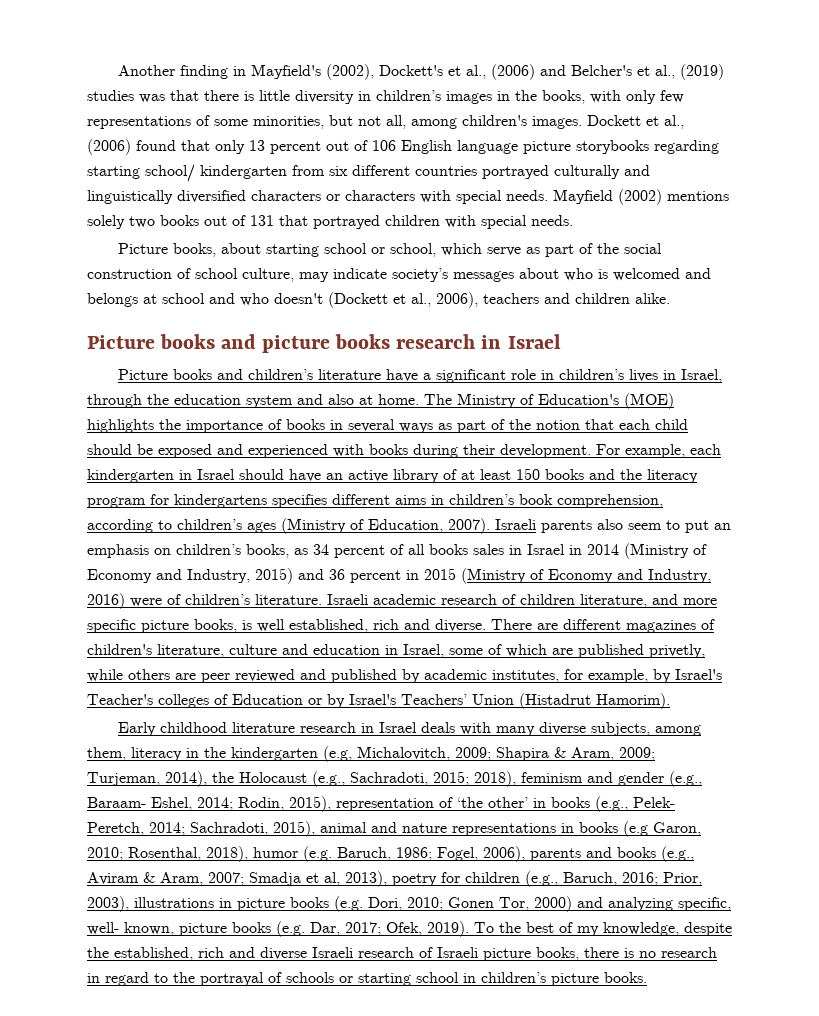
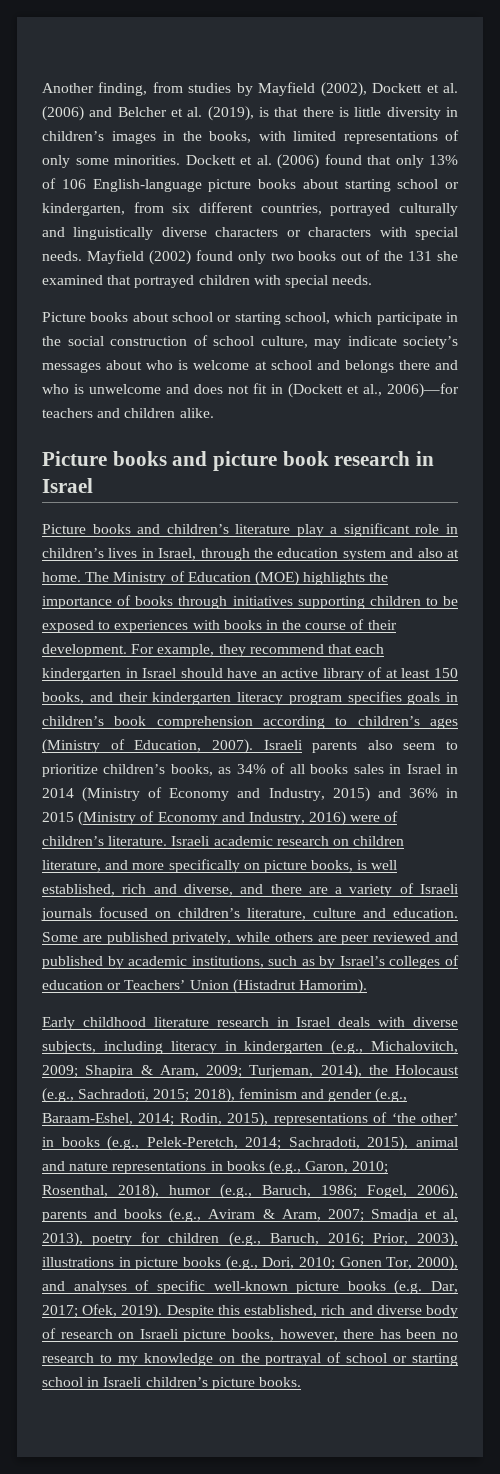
[179,64,724,80] [87,90,165,103] finding in Mayfield's (2002), Dockett's et al., (2006) and Belcher's et al., (2019) studies was -> [98,82,459,97] [42,106,269,121] finding, from studies by Mayfield (2002), Dockett et al. (2006) and Belcher et al. (2019), is
[626,90,684,104] [87,115,684,129] only few representations of some minorities, but not all, among children's images. Dockett et al., -> [293,130,459,144] [42,155,272,168] limited representations of only some minorities. Dockett et al.
[249,140,719,154] [87,164,287,182] 13 percent out of 106 English language picture storybooks regarding starting school/ kindergarten -> [429,155,458,165] [42,178,459,192] [42,203,125,216] 13% of 106 English-language picture books about starting school or kindergarten,
[415,166,477,176] countries -> [260,203,322,215] countries,
[177,190,246,203] diversified -> [161,227,207,237] diverse
[667,191,729,201] [87,215,125,229] mentions solely -> [195,250,266,264] found only
[250,215,274,226] 131 -> [384,251,459,261] [42,275,103,285] the 131 she examined
[172,243,385,257] books, about starting school or -> [90,312,281,325] books about school or starting
[486,243,593,257] serve as part of -> [376,312,458,325] participate in
[613,268,711,281] [87,293,323,307] welcomed and belongs at school and who doesn't -> [193,360,459,373] [42,383,283,394] welcome at school and belongs there and who is unwelcome and does not fit in
[436,292,478,308] 2006), -> [387,383,459,398] 2006)—for
[335,334,391,349] books -> [282,451,329,466] book
[385,369,418,382] have -> [296,524,324,537] play
[538,394,619,405] Education's -> [187,572,251,582] Education
[330,419,688,433] [87,444,458,458] in several ways as part of the notion that each child should be exposed and experienced with books during -> [178,596,458,609] [42,619,365,633] through initiatives supporting children to be exposed to experiences with books in the course of
(685, 451) none -> [218,644,352,657] they recommend that
[545,469,698,483] [87,494,426,508] books and the literacy program for kindergartens specifies different aims -> [42,691,441,705] books, and their kindergarten literacy program specifies goals
[557,494,663,508] comprehension, -> [156,716,253,729] comprehension
[685,520,731,533] [87,544,171,558] put an emphasis on -> [42,764,98,777] prioritize
[313,544,385,558] 34 percent -> [236,764,266,774] 34%
[329,569,401,583] 36 percent -> [408,788,438,798] 36%
[502,594,516,605] of -> [332,839,349,846] on
[87,619,136,633] specific -> [168,859,260,873] specifically on
[435,619,715,633] [87,644,547,658] diverse. There are different magazines of children's literature, culture and education in Israel, some of which -> [183,883,460,897] [41,907,458,921] [42,932,78,942] diverse, and there are a variety of Israeli journals focused on children’s literature, culture and education. Some
[649,644,705,658] privetly, -> [172,932,232,945] privately,
[492,669,722,683] [87,694,153,705] institutes, for example, by Israel's Teacher's -> [191,956,385,969] institutions, such as by Israel’s
[232,694,396,708] Education or by Israel's -> [42,980,122,990] education or
[495,726,535,736] many -> (406, 1022) none
[654,725,701,736] [87,746,352,762] among them, literacy in the kindergarten (e.g, -> [103,1040,364,1055] including literacy in kindergarten (e.g.,
[87,797,192,811] Baraam- Eshel, -> [42,1113,133,1125] Baraam-Eshel,
[336,798,434,811] representation -> [273,1113,368,1126] representations
[633,797,675,808] [87,822,144,836] Pelek- Peretch, -> [146,1137,238,1149] Pelek-Peretch,
[623,821,648,837] (e.g -> [268,1160,301,1175] (e.g.,
[303,846,332,862] (e.g. -> [220,1184,252,1199] (e.g.,
[334,896,363,912] (e.g. -> [225,1256,258,1271] (e.g.,
[534,896,731,912] [87,922,174,936] 2000) and analyzing specific, well- known, -> [417,1256,459,1271] [42,1280,288,1294] 2000), and analyses of specific well-known
[474,922,732,936] [87,947,717,961] [87,972,168,986] To the best of my knowledge, despite the established, rich and diverse Israeli research of Israeli picture books, there is no research in regard to -> [166,1305,458,1318] [42,1328,459,1342] [42,1353,235,1366] Despite this established, rich and diverse body of research on Israeli picture books, however, there has been no research to my knowledge on
[286,972,334,983] schools -> [346,1353,388,1363] school
(476, 978) none -> [103,1377,143,1387] Israeli

